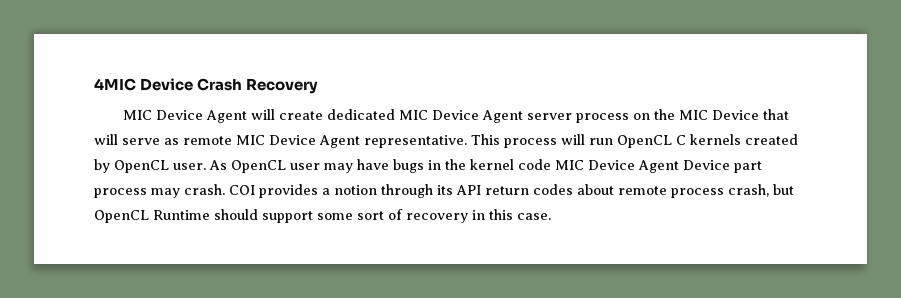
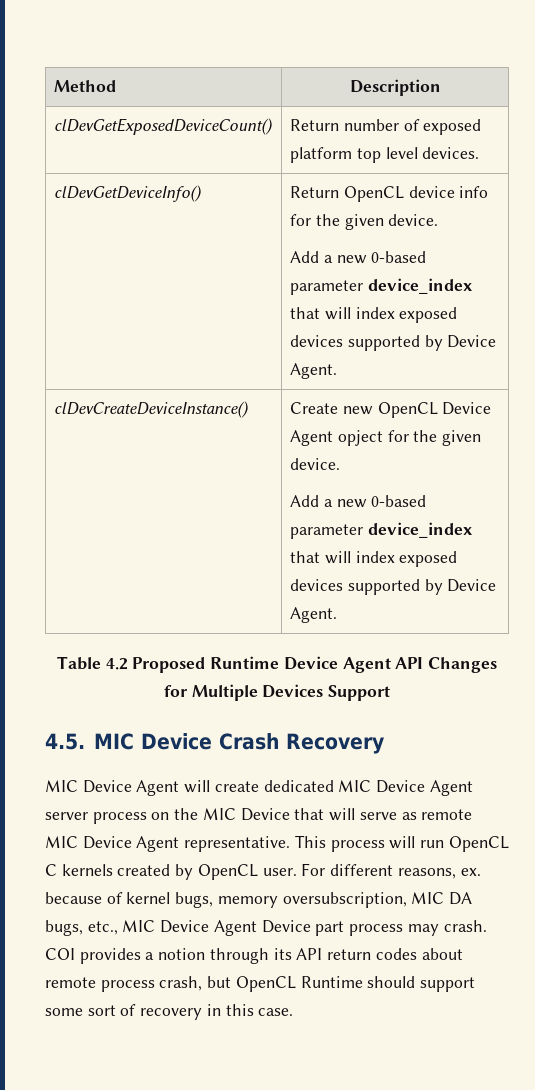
[94,78,136,91] 4MIC -> [54,80,117,92] [349,79,441,96] [54,118,274,135] [290,119,482,135] [290,147,480,163] [54,185,203,202] [290,186,489,202] [290,214,439,230] [290,251,427,264] [290,278,472,295] [290,307,458,323] [290,335,497,351] [290,363,338,379] [54,401,250,418] [290,402,492,418] [290,430,481,446] [290,458,341,470] [290,495,427,508] [290,522,472,539] [290,551,458,567] [290,579,497,595] [290,607,338,623] [56,656,498,673] [163,684,391,701] [45,733,134,750] Method | Description // clDevGetExposedDeviceCount() | Return number of exposed platform top level devices. // clDevGetDeviceInfo() | Return OpenCL device info for the given device. // Add a new 0-based parameter device_index that will index exposed devices supported by Device Agent. // clDevCreateDeviceInstance() | Create new OpenCL Device Agent opject for the given device. // Add a new 0-based parameter device_index that will index exposed devices supported by Device Agent. // Table 4.2 Proposed Runtime Device Agent API Changes for Multiple Devices Support // 4.5. MIC
[209,159,551,173] As OpenCL user may have bugs in the kernel code -> [301,863,481,879] [45,892,473,908] [45,920,118,936] For different reasons, ex. because of kernel bugs, memory oversubscription, MIC DA bugs, etc.,

